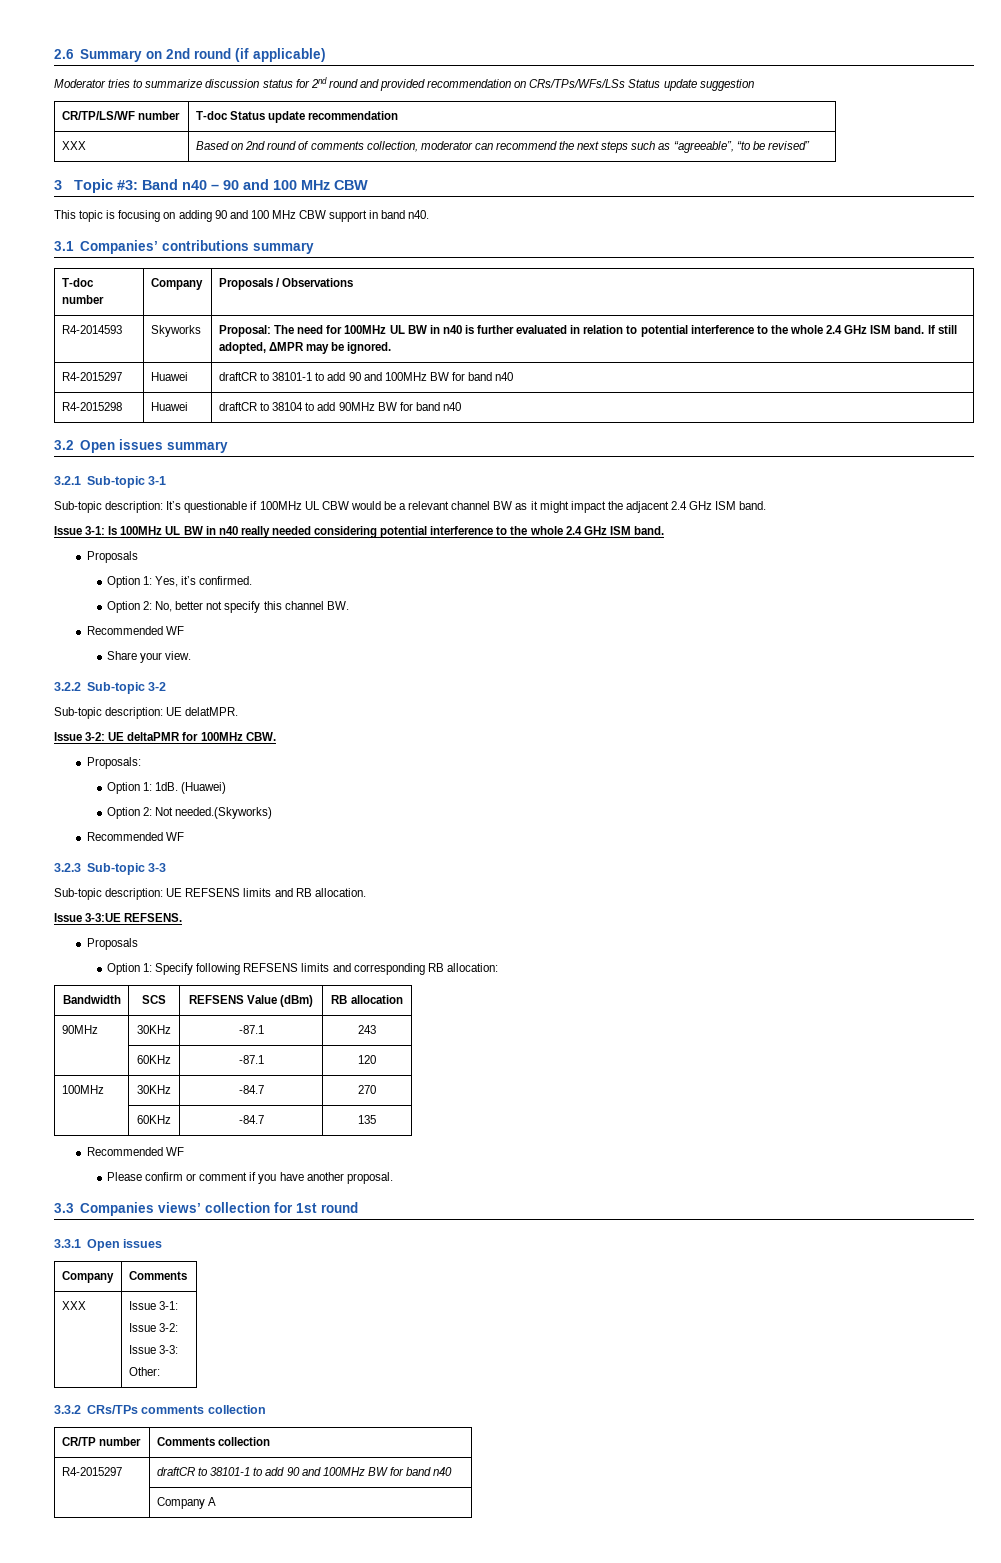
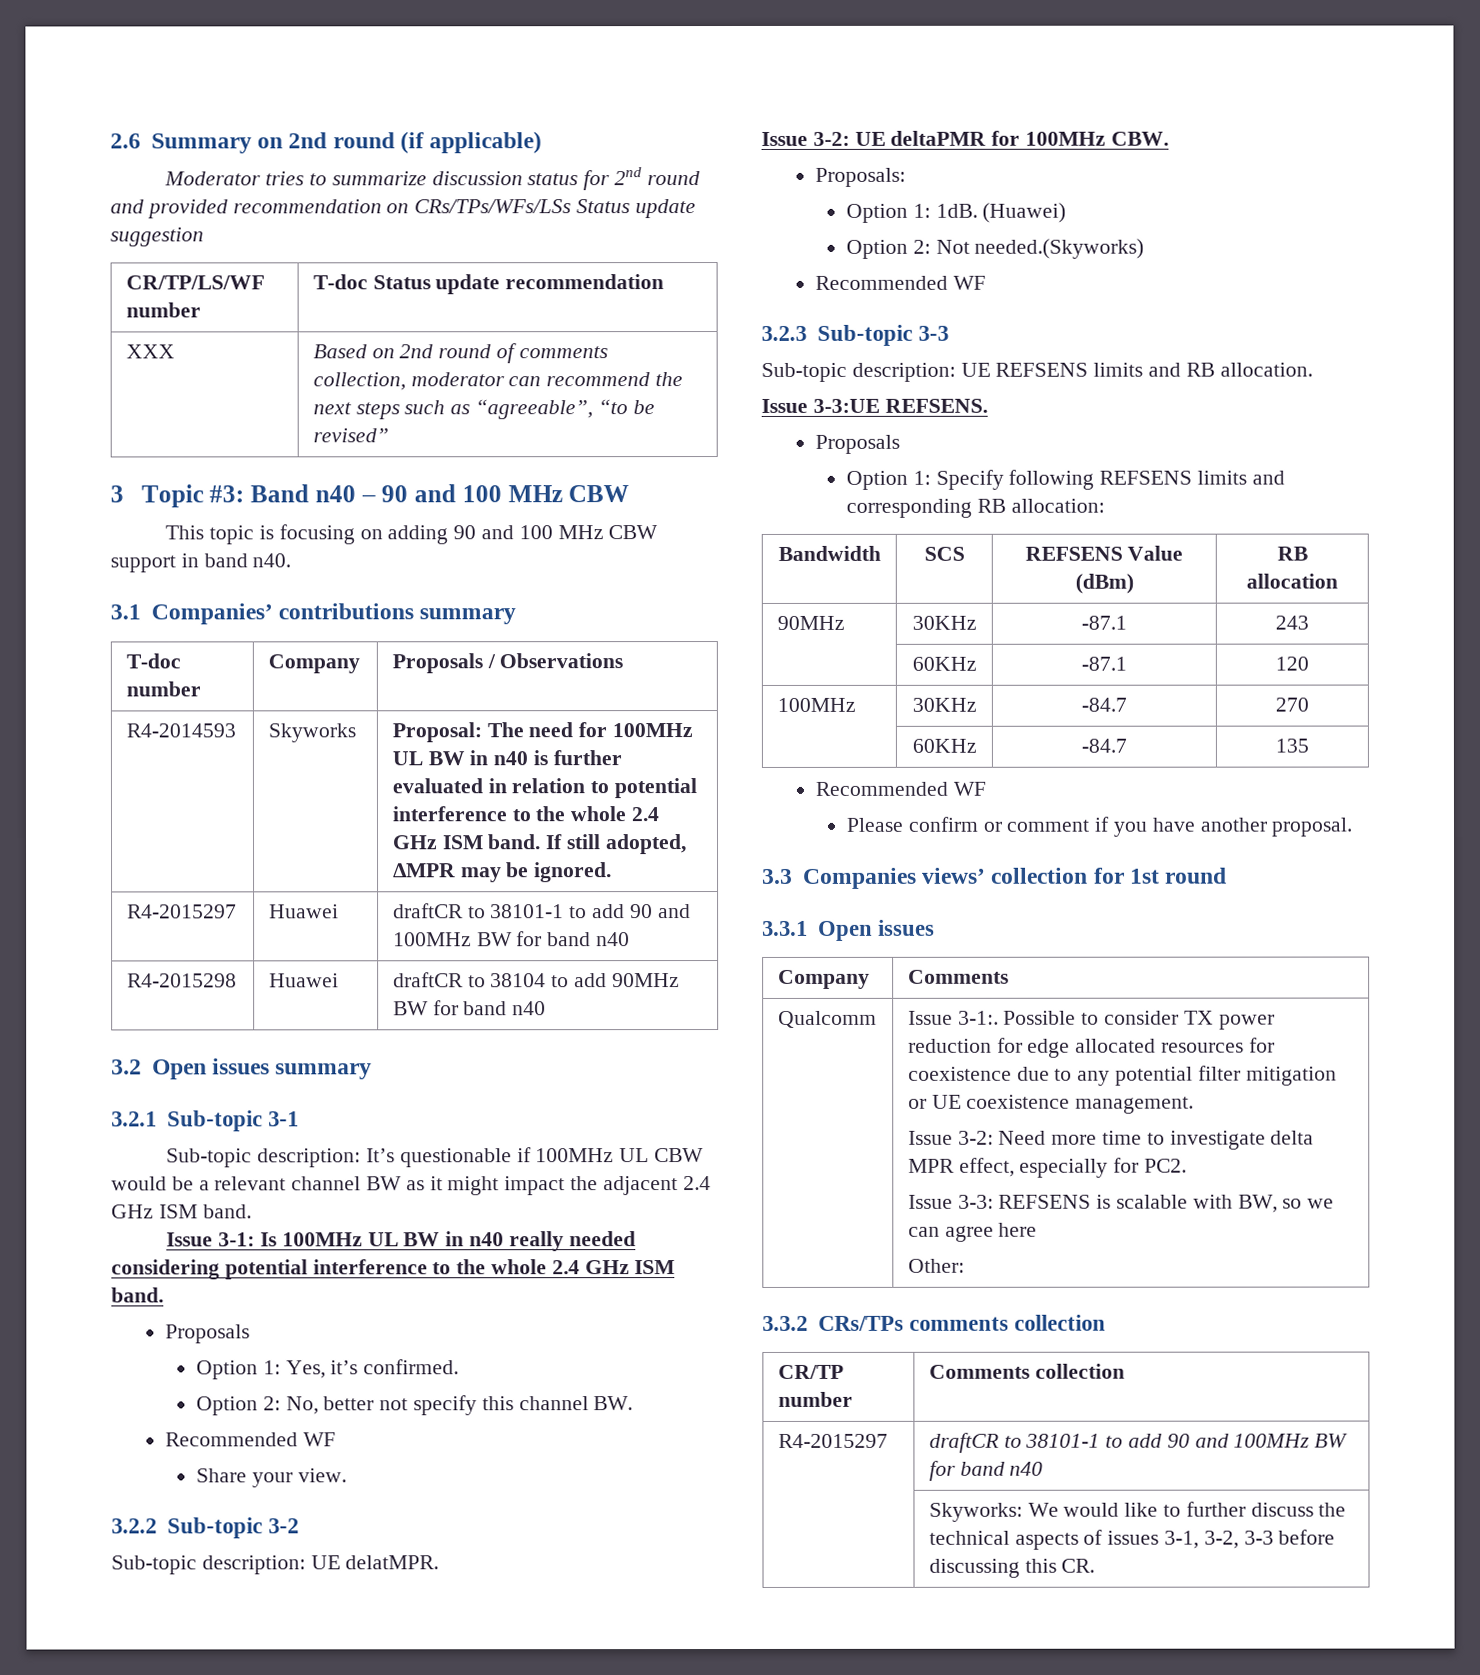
[61,1301,86,1310] [128,1301,179,1310] [128,1323,179,1332] [128,1345,179,1354] XXX | Issue 3-1: // Issue 3-2: // Issue 3-3: -> [777,1010,877,1028] [907,1010,1275,1030] [907,1037,1275,1058] [907,1065,1337,1086] [907,1094,1195,1114] [907,1130,1315,1150] [907,1157,1187,1178] [907,1194,1335,1213] [907,1222,1038,1242] Qualcomm | Issue 3-1:. Possible to consider TX power reduction for edge allocated resources for coexistence due to any potential filter mitigation or UE coexistence management. // Issue 3-2: Need more time to investigate delta MPR effect, especially for PC2. // Issue 3-3: REFSENS is scalable with BW, so we can agree here
[156,1497,217,1509] Company A -> [928,1501,1347,1522] [928,1529,1336,1550] [928,1558,1096,1578] Skyworks: We would like to further discuss the technical aspects of issues 3-1, 3-2, 3-3 before discussing this CR.

